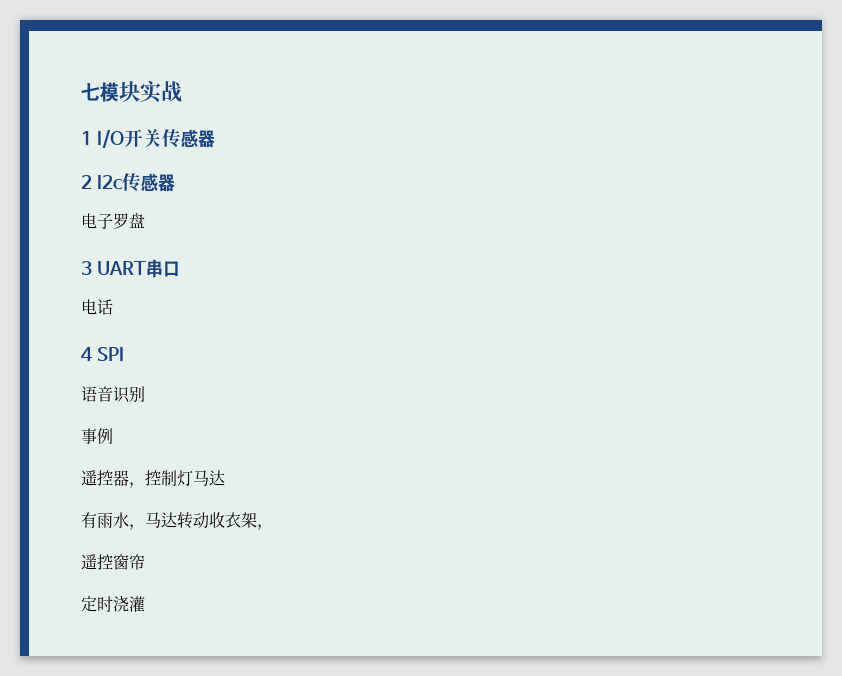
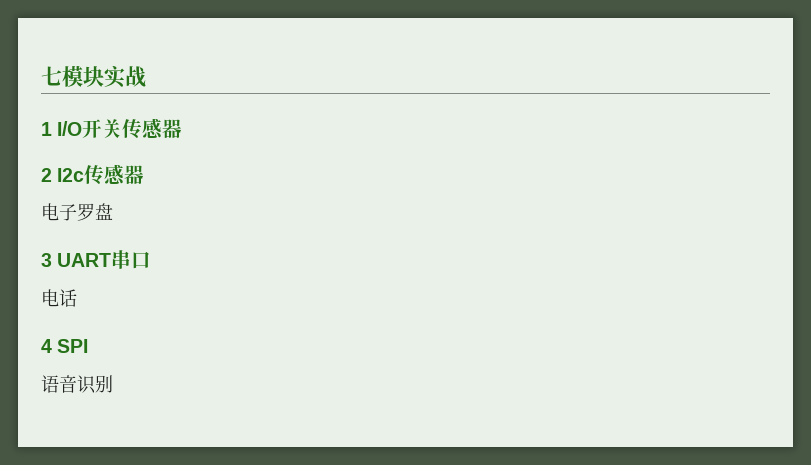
[81,428,113,444] [81,470,225,488] [81,512,273,530] [81,554,145,570] [81,595,145,612] // 事例 // 遥控器，控制灯马达 // 有雨水，马达转动收衣架， // 遥控窗帘 // 定时浇灌 -> (113, 384) none

